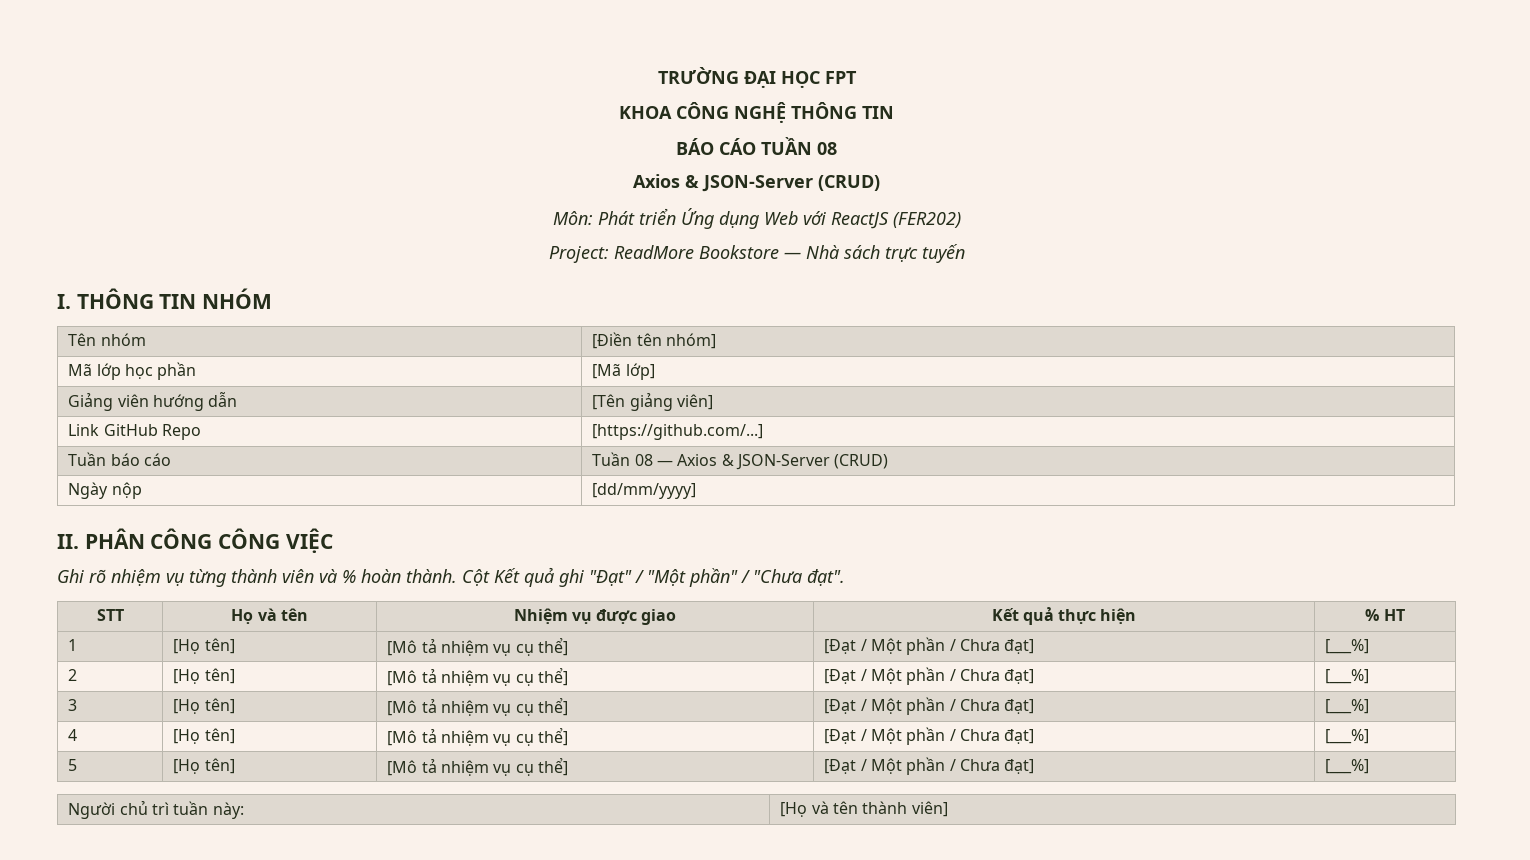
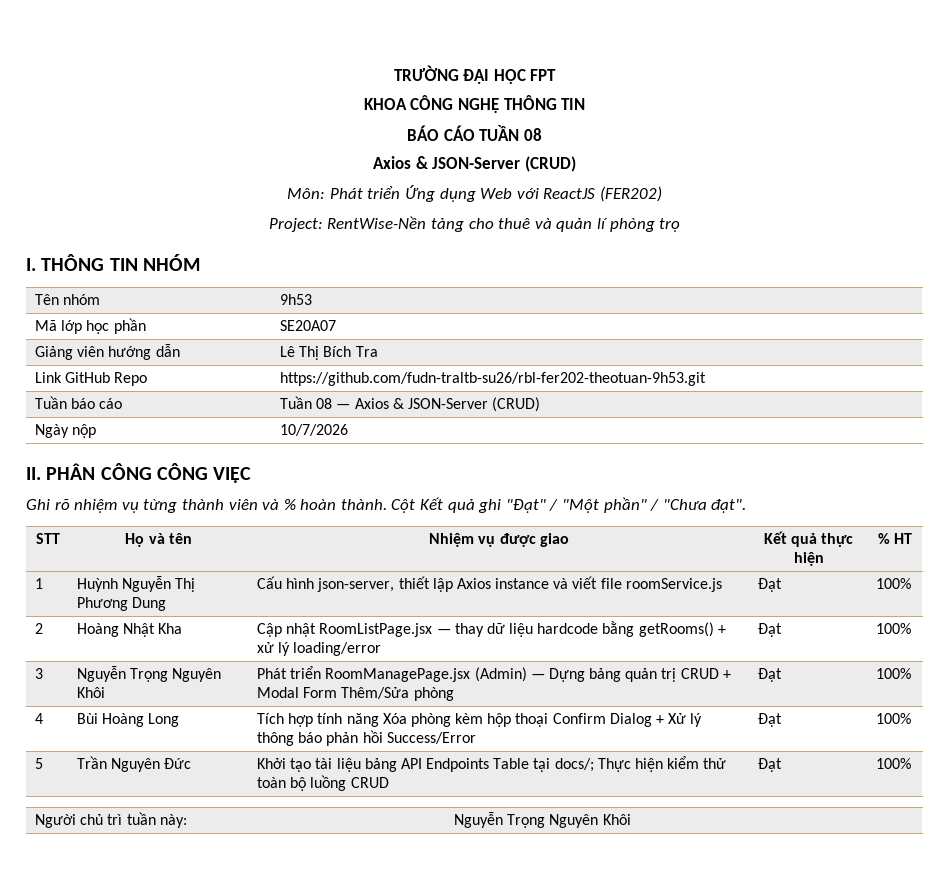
[613,244,965,263] ReadMore Bookstore — Nhà sách trực tuyến -> [327,216,681,232] RentWise-Nền tảng cho thuê và quản lí phòng trọ
[592,332,717,349] [Điền tên nhóm] -> [279,294,312,305] 9h53
[592,363,655,380] [Mã lớp] -> [279,320,336,331] SE20A07
[592,392,714,411] [Tên giảng viên] -> [279,346,378,360] Lê Thị Bích Tra
[592,424,764,440] [https://github.com/...] -> [279,372,706,386] https://github.com/fudn-traltb-su26/rbl-fer202-theotuan-9h53.git
[592,483,697,499] [dd/mm/yyyy] -> [279,424,348,436] 10/7/2026
[173,638,235,654] [387,637,568,656] [824,637,1035,655] [1325,639,1370,654] [68,669,78,681] [173,668,235,684] [387,667,568,686] [824,667,1035,685] [1325,669,1370,684] [68,699,78,711] [173,698,235,714] [387,697,568,716] [824,697,1035,715] [1325,699,1370,714] [68,729,78,741] [173,728,235,744] [387,727,568,746] [824,727,1035,745] [1325,729,1370,744] [68,759,78,771] [173,758,235,774] [387,757,568,776] [824,757,1035,775] [1325,759,1370,774] [Họ tên] | [Mô tả nhiệm vụ cụ thể] | [Đạt / Một phần / Chưa đạt] | [___%] // 2 | [Họ tên] | [Mô tả nhiệm vụ cụ thể] | [Đạt / Một phần / Chưa đạt] | [___%] // 3 | [Họ tên] | [Mô tả nhiệm vụ cụ thể] | [Đạt / Một phần / Chưa đạt] | [___%] // 4 | [Họ tên] | [Mô tả nhiệm vụ cụ thể] | [Đạt / Một phần / Chưa đạt] | [___%] // 5 | [Họ tên] | [Mô tả nhiệm vụ cụ thể] | [Đạt / Một phần / Chưa đạt] | [___%] -> [76,576,196,592] [76,597,167,611] [256,576,722,592] [757,578,782,592] [875,578,911,589] [34,623,43,634] [76,623,183,637] [256,621,726,637] [256,642,382,656] [757,623,782,637] [875,623,911,634] [34,668,43,679] [76,666,222,682] [76,687,105,698] [256,666,731,682] [256,687,454,701] [757,668,782,682] [875,668,911,679] [34,713,43,724] [76,713,180,727] [256,713,703,727] [256,730,476,746] [757,713,782,727] [875,713,911,724] [34,758,43,769] [76,756,192,772] [256,756,727,772] [256,775,389,791] [757,758,782,772] [875,758,911,769] Huỳnh Nguyễn Thị Phương Dung | Cấu hình json-server, thiết lập Axios instance và viết file roomService.js | Đạt | 100% // 2 | Hoàng Nhật Kha | Cập nhật RoomListPage.jsx — thay dữ liệu hardcode bằng getRooms() + xử lý loading/error | Đạt | 100% // 3 | Nguyễn Trọng Nguyên Khôi | Phát triển RoomManagePage.jsx (Admin) — Dựng bảng quản trị CRUD + Modal Form Thêm/Sửa phòng | Đạt | 100% // 4 | Bùi Hoàng Long | Tích hợp tính năng Xóa phòng kèm hộp thoại Confirm Dialog + Xử lý thông báo phản hồi Success/Error | Đạt | 100% // 5 | Trần Nguyên Đức | Khởi tạo tài liệu bảng API Endpoints Table tại docs/; Thực hiện kiểm thử toàn bộ luồng CRUD | Đạt | 100%
[780,801,948,817] [Họ và tên thành viên] -> [453,812,631,828] Nguyễn Trọng Nguyên Khôi

